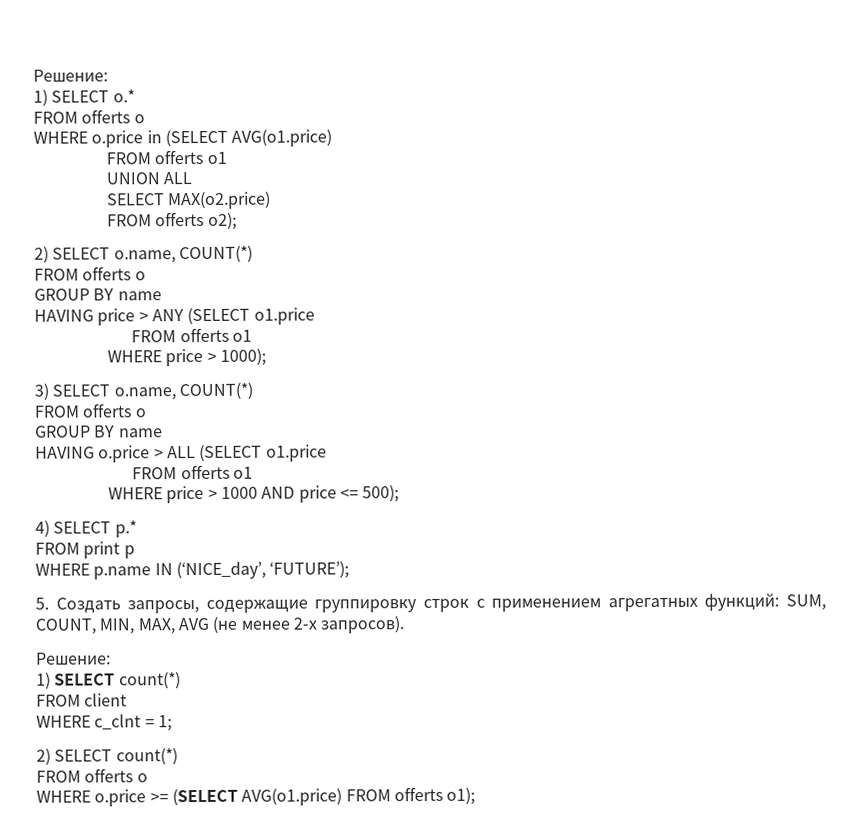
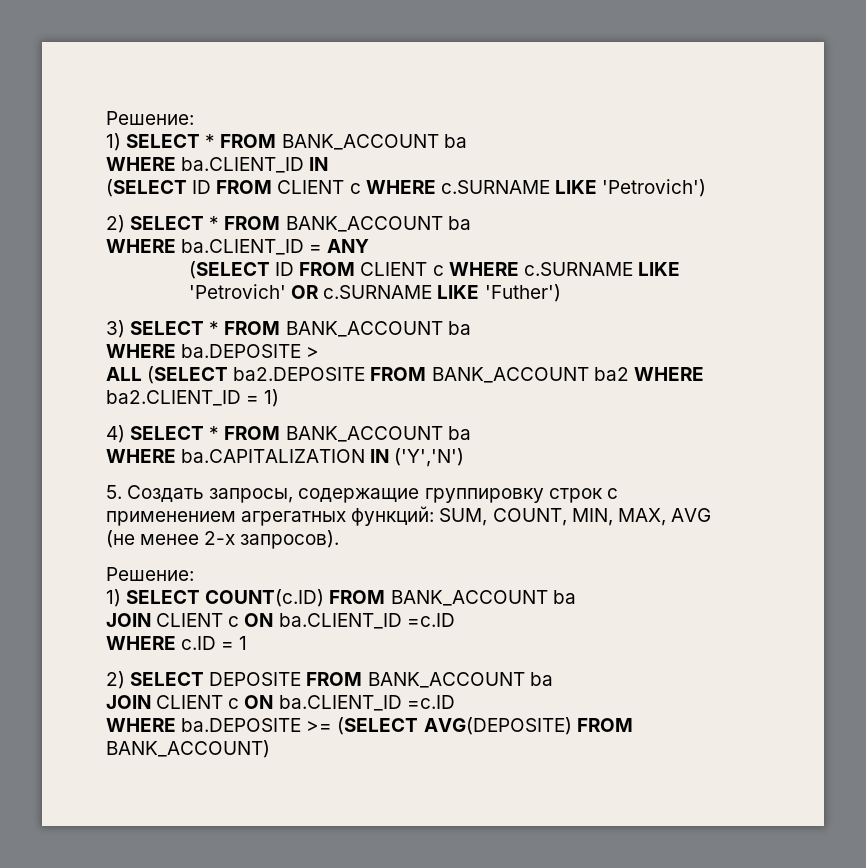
[33,69,108,82] [33,89,135,107] [33,109,145,124] [33,129,333,148] [106,149,227,165] [106,172,193,185] [107,191,272,210] [107,211,237,230] [34,245,253,264] [34,266,146,281] [34,288,162,301] [34,307,315,326] [131,327,253,343] [107,348,267,367] [34,382,253,401] [34,403,147,418] [35,425,163,438] [35,444,327,463] [132,464,254,480] [108,485,400,504] [35,520,137,538] [35,541,135,559] [35,561,350,580] Решение: // 1) SELECT o.* // FROM offerts o // WHERE o.price in (SELECT AVG(o1.price) // FROM offerts o1 // UNION ALL // SELECT MAX(o2.price) // FROM offerts o2); // 2) SELECT o.name, COUNT(*) // FROM offerts o // GROUP BY name // HAVING price > ANY (SELECT o1.price // FROM offerts o1 // WHERE price > 1000); // 3) SELECT o.name, COUNT(*) // FROM offerts o // GROUP BY name // HAVING o.price > ALL (SELECT o1.price // FROM offerts o1 // WHERE price > 1000 AND price <= 500); // 4) SELECT p.* // FROM print p // WHERE p.name IN (‘NICE_day’, ‘FUTURE’); -> [106,111,194,125] [106,133,467,151] [106,157,329,173] [106,179,707,197] [106,215,471,233] [106,239,370,255] [189,261,680,279] [189,284,561,302] [106,320,471,338] [106,344,320,358] [106,366,704,384] [106,389,280,407] [106,425,471,443] [106,448,465,467] Решение: // 1) SELECT * FROM BANK_ACCOUNT ba // WHERE ba.CLIENT_ID IN // (SELECT ID FROM CLIENT c WHERE c.SURNAME LIKE 'Petrovich') // 2) SELECT * FROM BANK_ACCOUNT ba // WHERE ba.CLIENT_ID = ANY // (SELECT ID FROM CLIENT c WHERE c.SURNAME LIKE 'Petrovich' OR c.SURNAME LIKE 'Futher') // 3) SELECT * FROM BANK_ACCOUNT ba // WHERE ba.DEPOSITE > // ALL (SELECT ba2.DEPOSITE FROM BANK_ACCOUNT ba2 WHERE ba2.CLIENT_ID = 1) // 4) SELECT * FROM BANK_ACCOUNT ba // WHERE ba.CAPITALIZATION IN ('Y','N')
[118,672,181,690] [36,693,128,707] [36,714,172,732] [36,748,178,766] [36,768,148,783] [36,789,147,807] count(*) // FROM client // WHERE c_clnt = 1; // 2) SELECT count(*) // FROM offerts o // WHERE o.price -> [205,589,576,607] [106,613,455,629] [106,636,248,650] [106,671,553,689] [106,695,455,711] [106,718,302,732] COUNT(c.ID) FROM BANK_ACCOUNT ba // JOIN CLIENT c ON ba.CLIENT_ID =c.ID // WHERE c.ID = 1 // 2) SELECT DEPOSITE FROM BANK_ACCOUNT ba // JOIN CLIENT c ON ba.CLIENT_ID =c.ID // WHERE ba.DEPOSITE
[241,786,476,806] AVG(o1.price) FROM offerts o1); -> [423,717,633,735] [106,740,270,758] AVG(DEPOSITE) FROM BANK_ACCOUNT)

